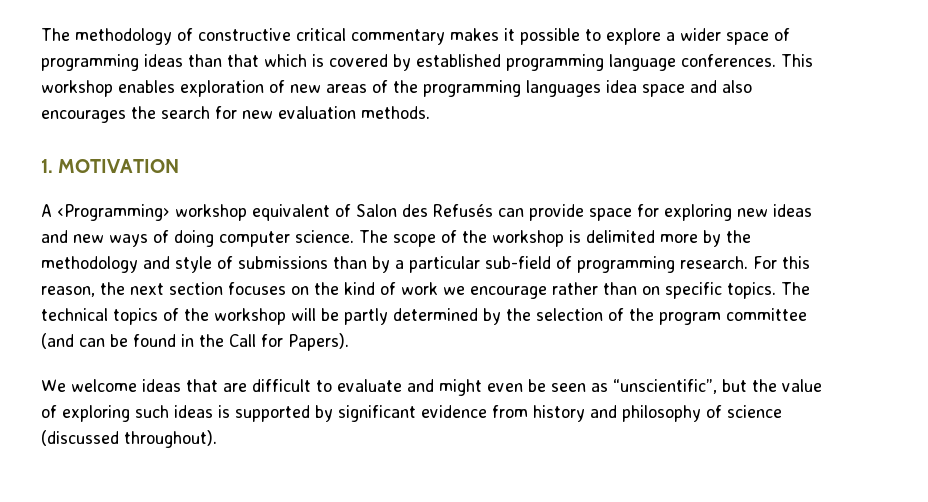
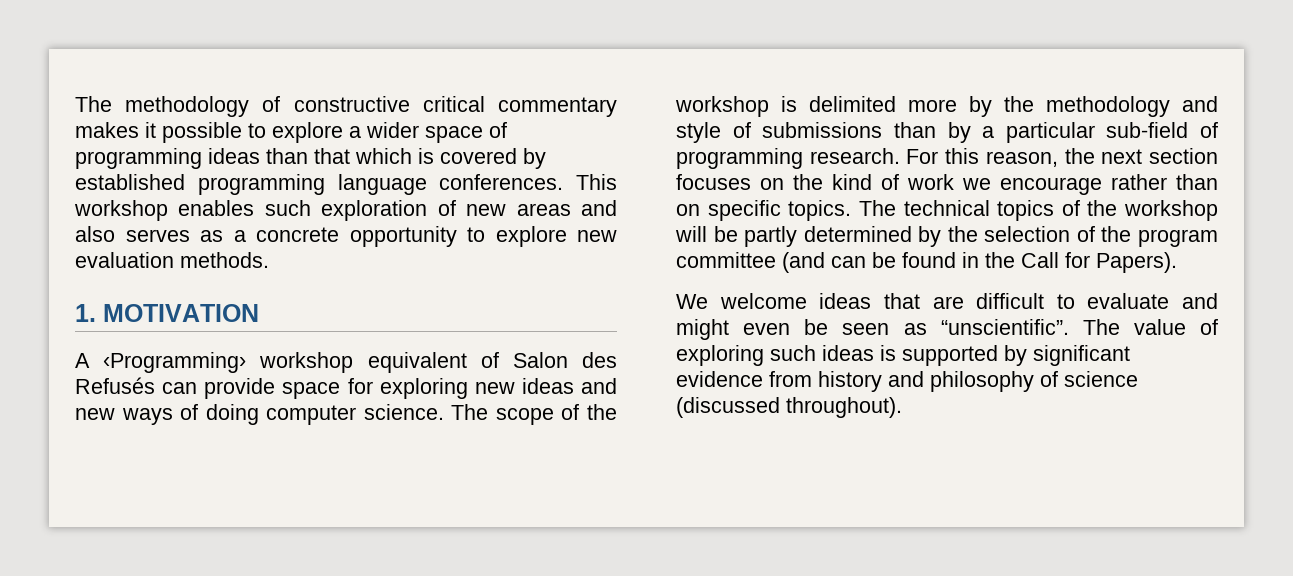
(175, 86) none -> [264,200,311,216] such
[372,80,752,97] [41,106,237,123] of the programming languages idea space and also encourages the search for -> [581,200,617,216] [75,226,567,247] and also serves as a concrete opportunity to explore
[613,379,777,394] “unscientific”, but the -> [940,319,1120,335] “unscientific”. The

